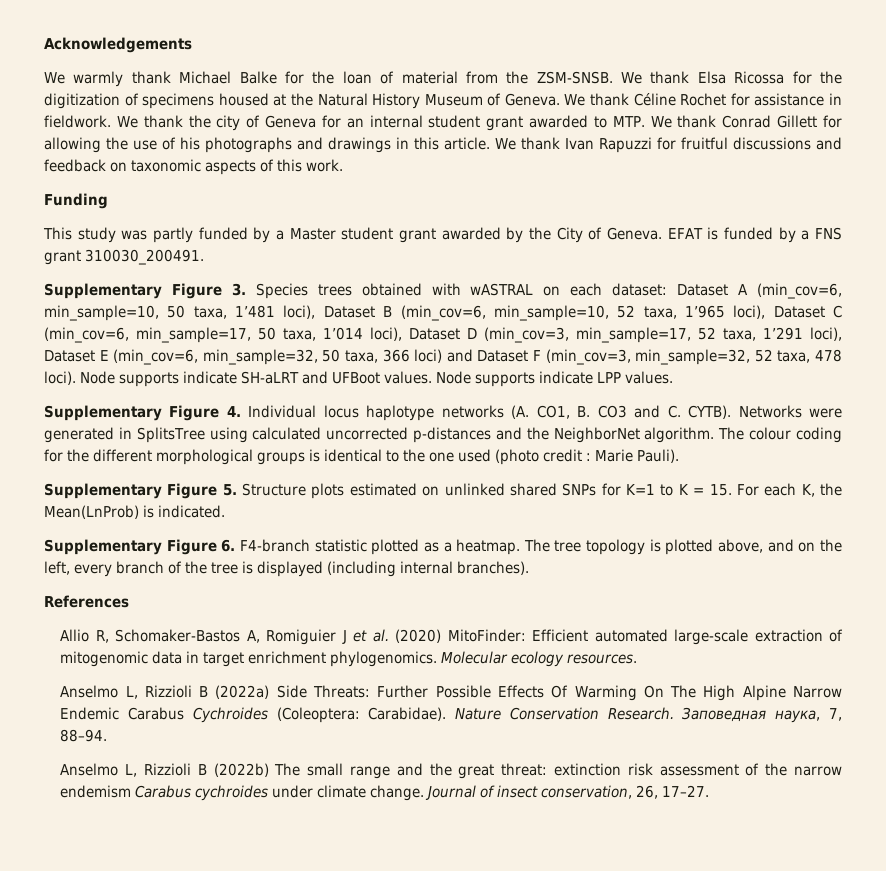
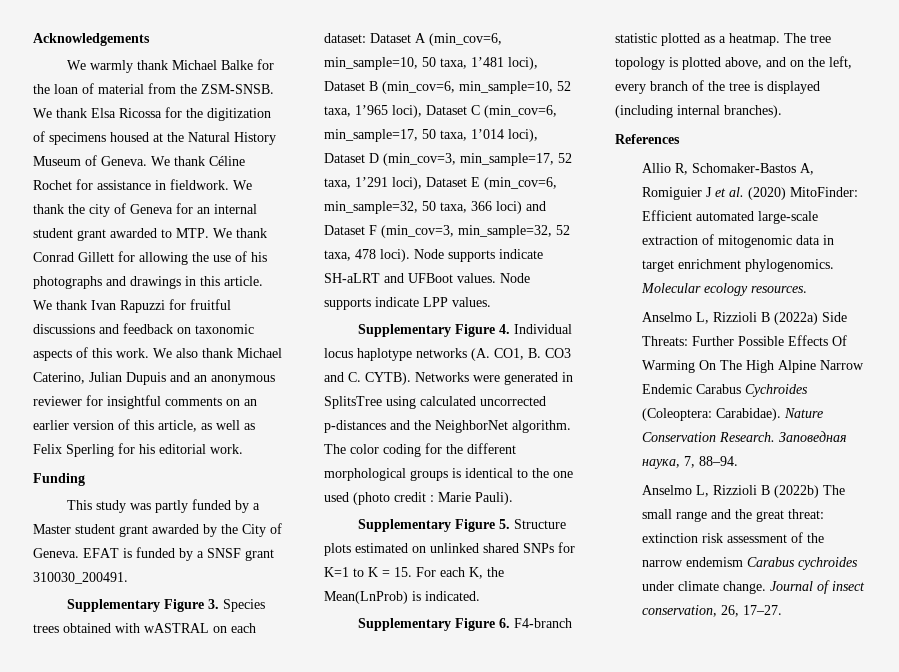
(343, 165) none -> [153,348,282,358] [33,372,275,385] [33,395,257,409] [33,419,255,432] [33,443,243,457] We also thank Michael Caterino, Julian Dupuis and an anonymous reviewer for insightful comments on an earlier version of this article, as well as Felix Sperling for his editorial work.
[815,227,843,240] FNS -> [207,548,241,558] SNSF
[749,427,792,440] colour -> [350,444,379,454] color

